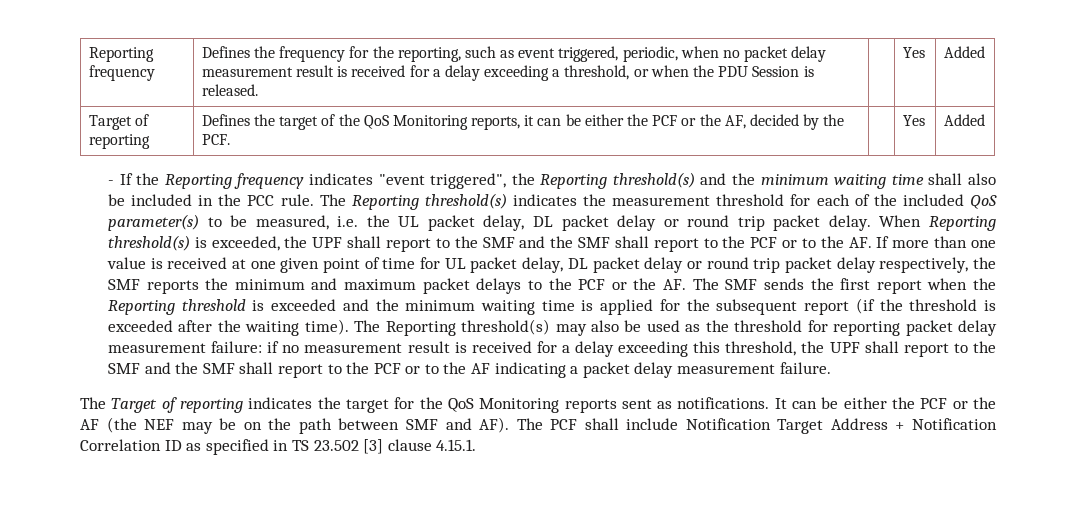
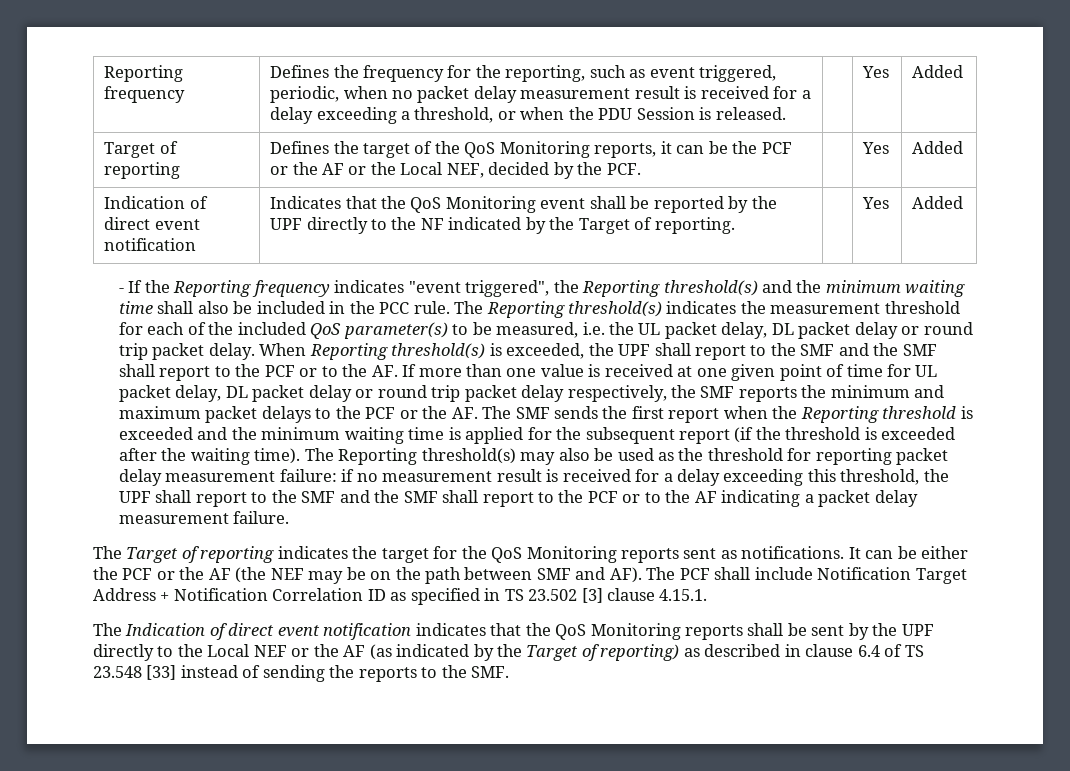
[584,114,746,129] either the PCF or the AF, -> [732,141,792,154] [270,162,484,178] the PCF or the AF or the Local NEF,
(985, 120) none -> [104,196,208,209] [104,217,200,230] [104,238,197,251] [270,196,777,213] [270,217,735,234] [862,197,890,209] [912,196,964,209] // Indication of direct event notification | Indicates that the QoS Monitoring event shall be reported by the UPF directly to the NF indicated by the Target of reporting. | | Yes | Added
(477, 445) none -> [93,623,934,640] [93,644,924,661] [93,665,510,682] // The Indication of direct event notification indicates that the QoS Monitoring reports shall be sent by the UPF directly to the Local NEF or the AF (as indicated by the Target of reporting) as described in clause 6.4 of TS 23.548 [33] instead of sending the reports to the SMF.

